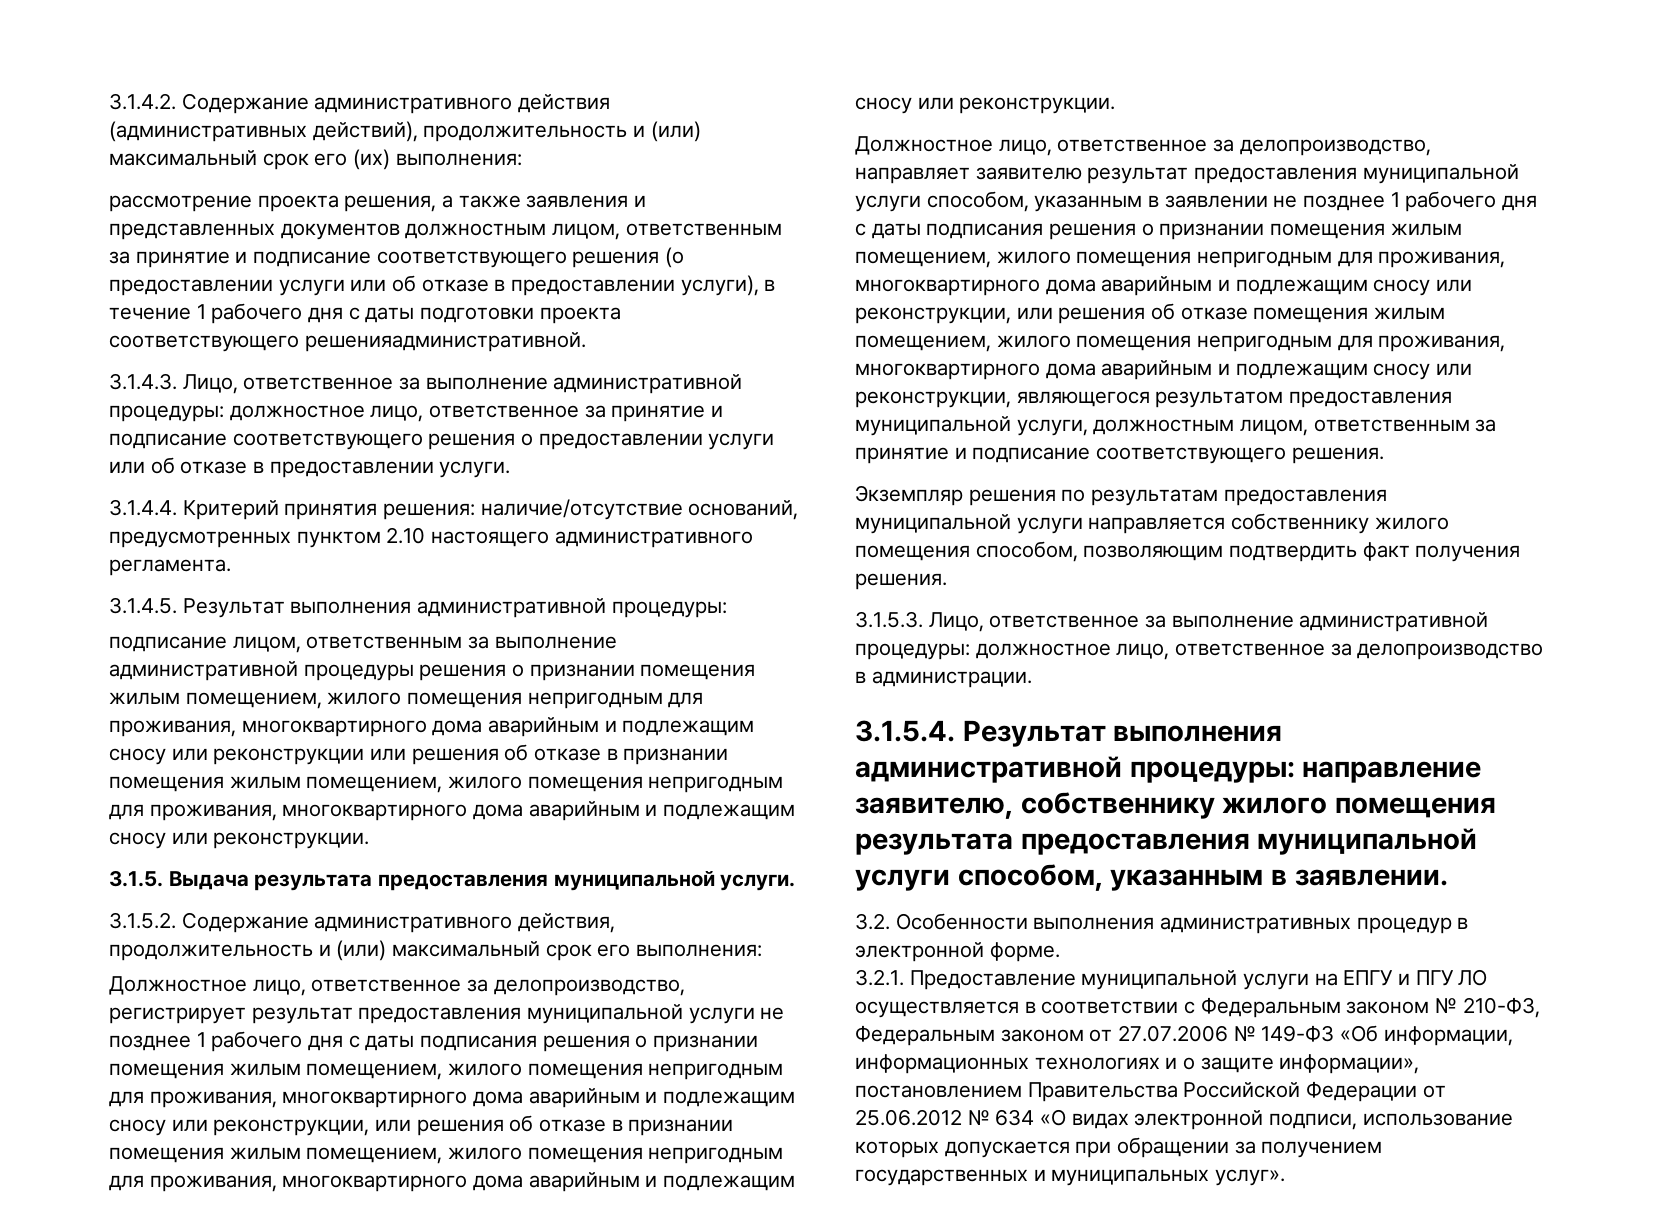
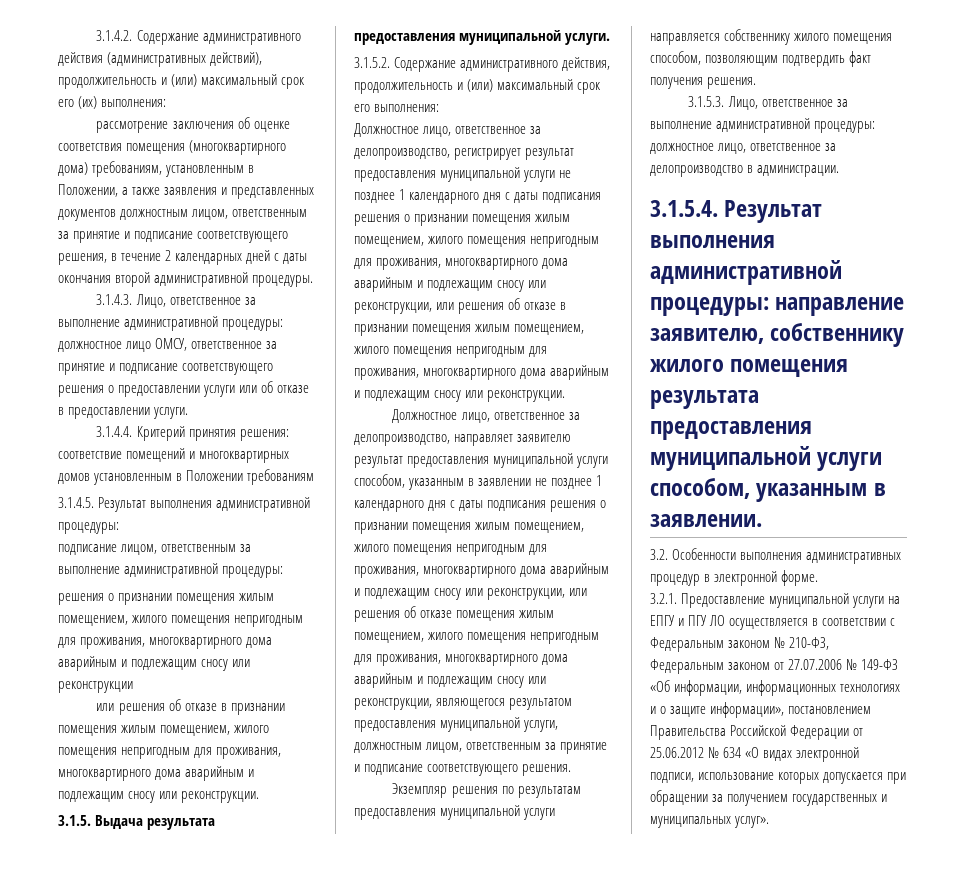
[257,195,437,212] проекта решения, -> [172,117,290,132] [58,140,287,155] [58,161,255,177] [58,184,118,197] заключения об оценке соответствия помещения (многоквартирного дома) требованиям, установленным в Положении,
[572,247,685,268] [109,275,776,296] [109,303,621,324] [109,332,586,352] решения (о предоставлении услуги или об отказе в предоставлении услуги), в течение 1 рабочего дня с даты подготовки проекта соответствующего решенияадминистративной. -> [58,250,308,265] [58,272,314,287] решения, в течение 2 календарных дней с даты окончания второй административной процедуры.
[370,405,424,422] лицо, -> [125,338,188,352] лицо ОМСУ,
[480,499,799,520] [109,527,753,548] [109,559,231,576] наличие/отсутствие оснований, предусмотренных пунктом 2.10 настоящего административного регламента. -> [58,448,290,463] [58,469,315,485] соответствие помещений и многоквартирных домов установленным в Положении требованиям
[303,664,414,681] процедуры -> [222,566,284,578] процедуры: //
(365, 756) none -> (133, 687) //
[211,1031,303,1052] рабочего -> [409,192,480,204] календарного
[1405,191,1497,212] рабочего -> [354,500,424,512] календарного

